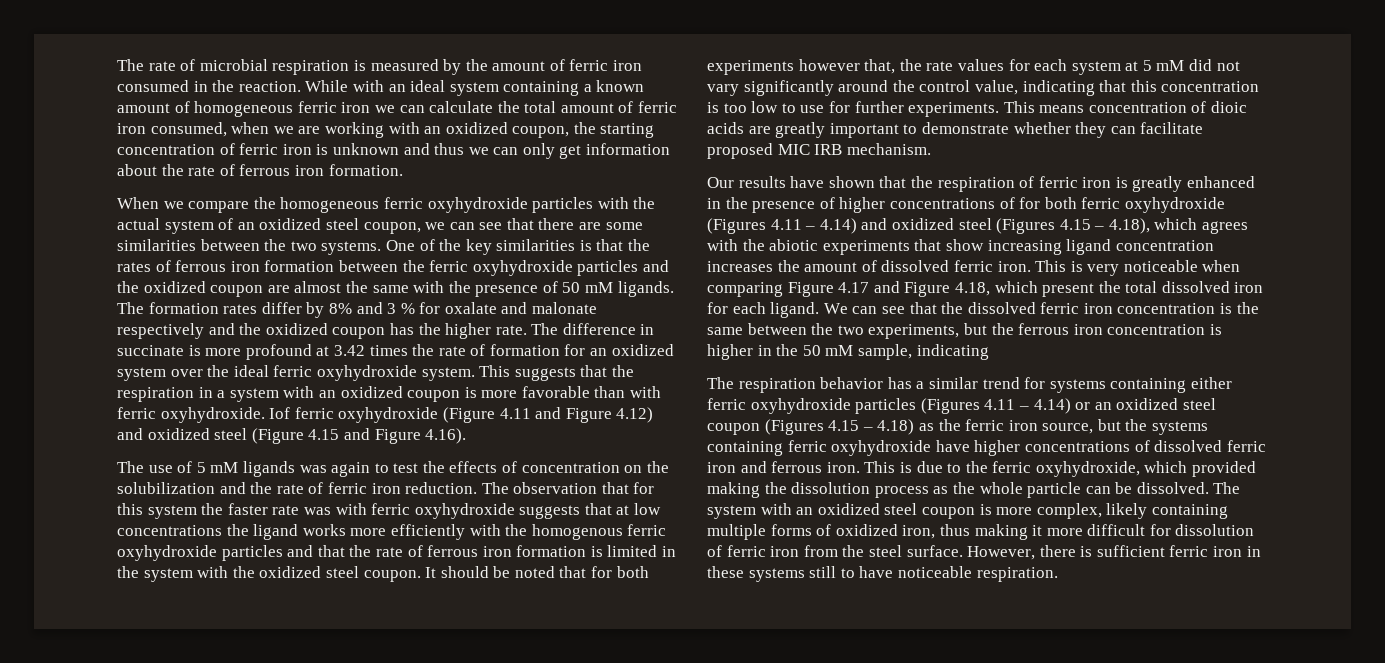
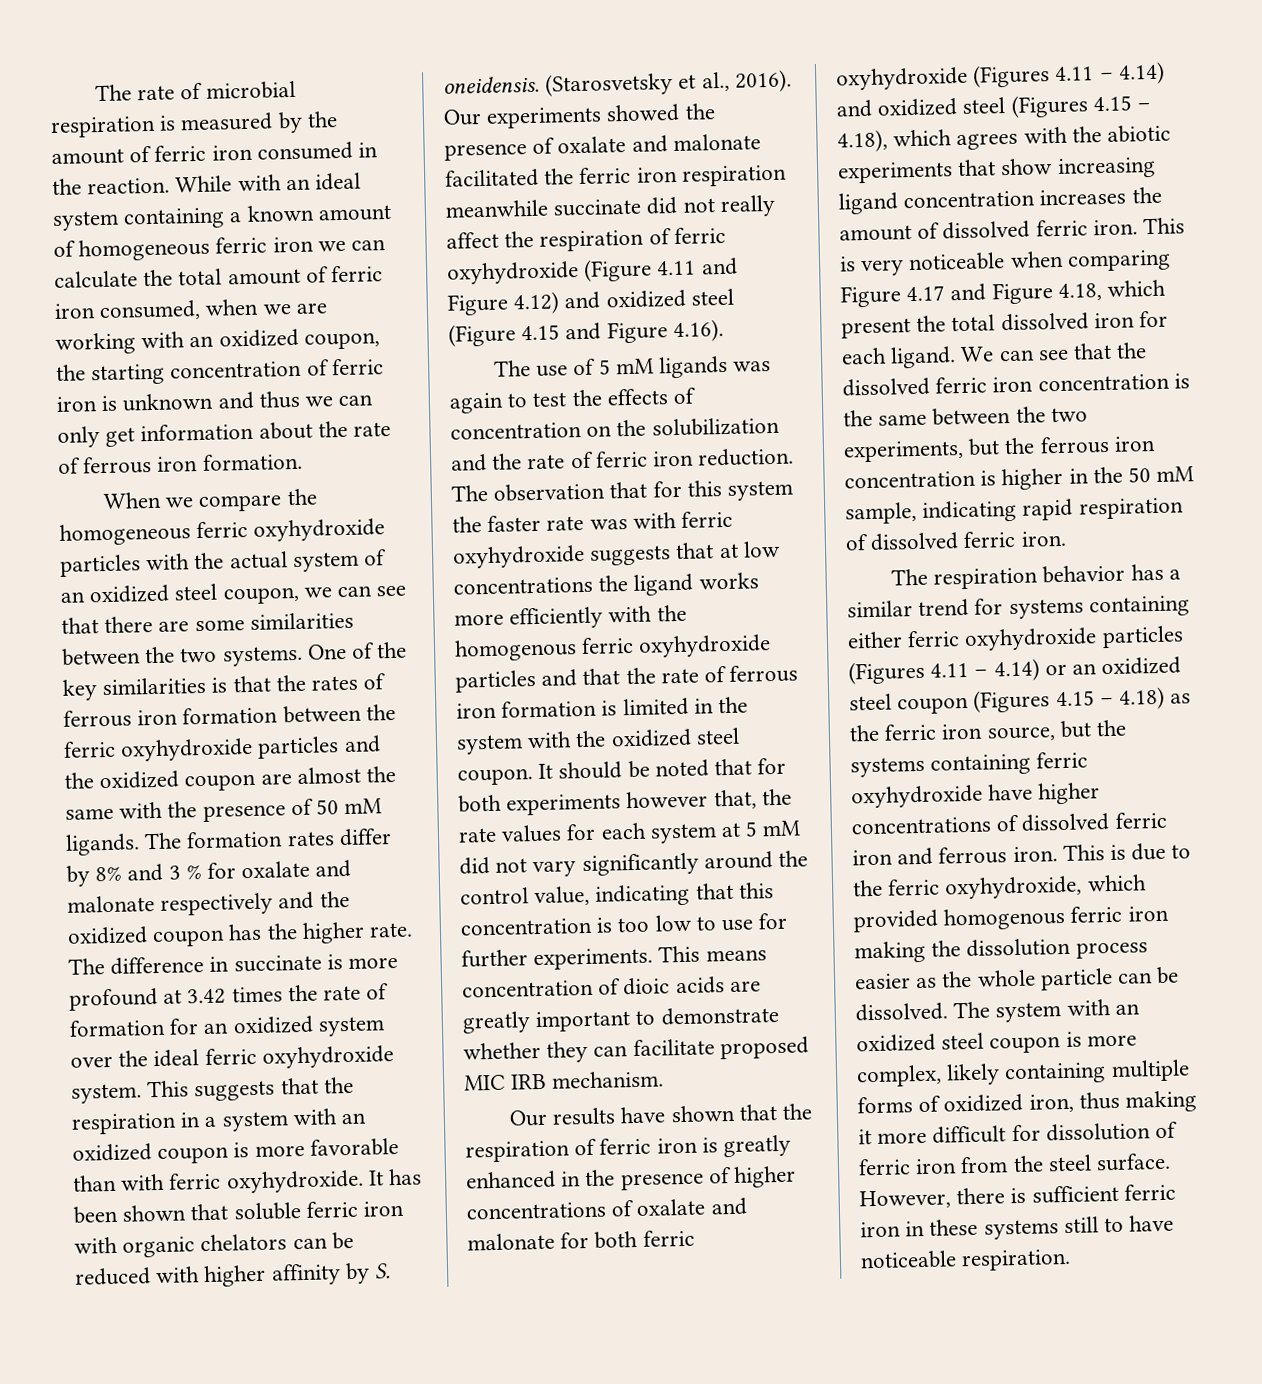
[269,407,291,419] Iof -> [367,1168,423,1186] [73,1200,405,1224] [74,1231,354,1258] [74,1262,392,1288] [443,69,792,97] [443,103,716,129] [444,133,761,161] [445,164,787,188] [445,194,776,218] [446,228,672,252] It has been shown that soluble ferric iron with organic chelators can be reduced with higher affinity by S. oneidensis. (Starosvetsky et al., 2016). Our experiments showed the presence of oxalate and malonate facilitated the ferric iron respiration meanwhile succinate did not really affect the respiration of
(1015, 203) none -> [636,1197,747,1216] [467,1232,555,1251] oxalate and malonate
(989, 352) none -> [1022,497,1184,521] [845,530,1067,551] rapid respiration of dissolved ferric iron.
(1257, 469) none -> [943,905,1169,931] homogenous ferric iron
(929, 492) none -> [854,973,911,990] easier

